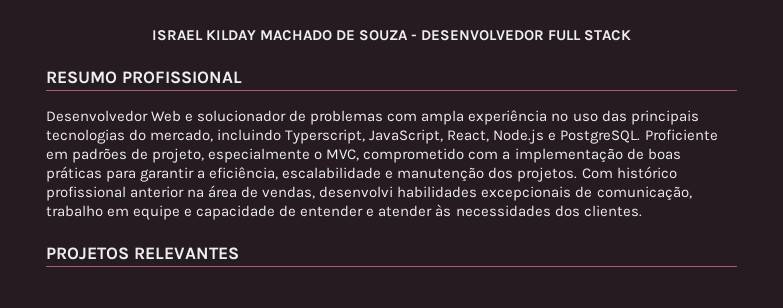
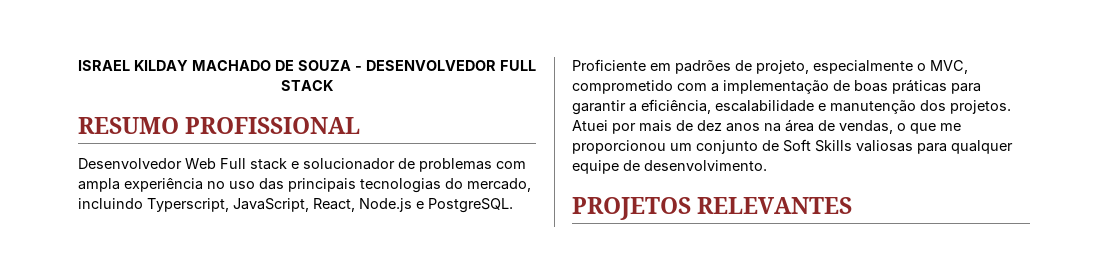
(182, 116) none -> [220,158,287,170] Full stack
[581,166,677,179] [46,185,692,201] [46,204,642,220] Com histórico profissional anterior na área de vendas, desenvolvi habilidades excepcionais de comunicação, trabalho em equipe e capacidade de entender e atender às necessidades dos clientes. -> [572,119,961,134] [572,139,1013,154] [572,160,767,174] Atuei por mais de dez anos na área de vendas, o que me proporcionou um conjunto de Soft Skills valiosas para qualquer equipe de desenvolvimento.

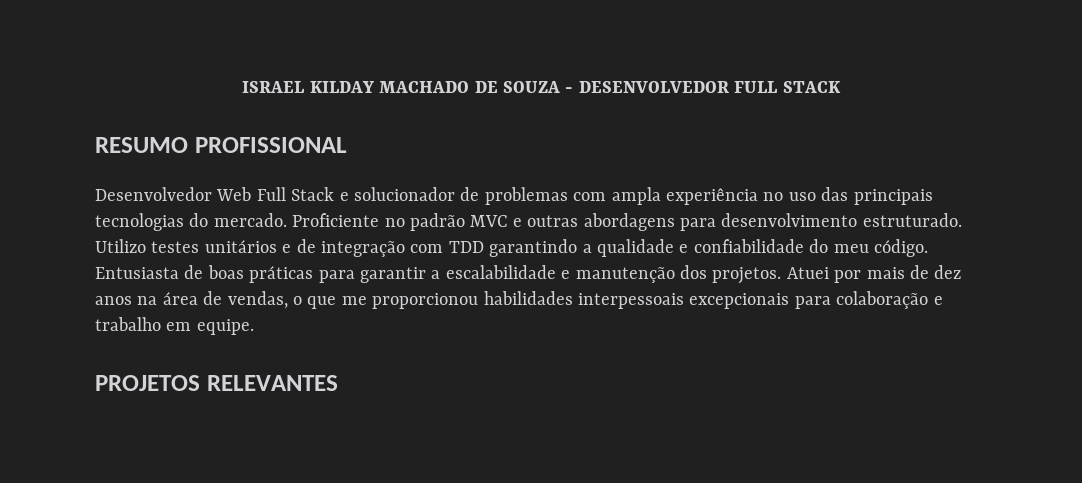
[250,158,287,170] stack -> [291,187,335,201] Stack
[467,178,531,192] [78,198,513,213] [572,59,968,74] [572,80,829,94] mercado, incluindo Typerscript, JavaScript, React, Node.js e PostgreSQL. Proficiente em padrões de projeto, especialmente o MVC, comprometido com a implementação -> [213,213,962,231] [95,239,928,257] [95,267,179,279] mercado. Proficiente no padrão MVC e outras abordagens para desenvolvimento estruturado. Utilizo testes unitários e de integração com TDD garantindo a qualidade e confiabilidade do meu código. Entusiasta
[641,99,711,114] eficiência, -> (441, 274) none
[670,139,1013,154] [572,160,767,174] um conjunto de Soft Skills valiosas para qualquer equipe de desenvolvimento. -> [483,291,943,309] [95,317,254,335] habilidades interpessoais excepcionais para colaboração e trabalho em equipe.

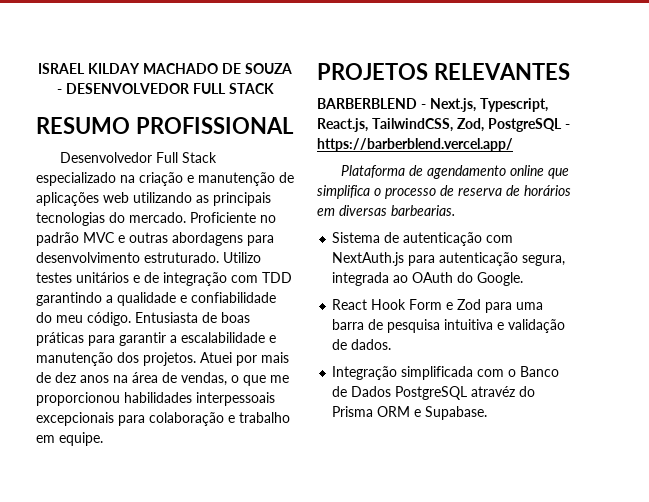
[216,187,252,201] Web -> (152, 157) none
[339,187,849,205] e solucionador de problemas com ampla experiência no uso das -> [36,172,294,186] [36,192,209,206] especializado na criação e manutenção de aplicações web utilizando as
(338, 383) none -> [317,98,548,112] [317,118,570,132] [317,138,513,152] [340,165,569,179] [317,185,571,199] [317,205,455,216] [332,232,514,246] [332,252,566,266] [332,272,524,286] [332,299,544,313] [332,319,566,333] [332,339,392,350] [332,366,560,380] [332,386,536,400] [332,406,488,420] // BARBERBLEND - Next.js, Typescript, React.js, TailwindCSS, Zod, PostgreSQL - https://barberblend.vercel.app/ // Plataforma de agendamento online que simplifica o processo de reserva de horários em diversas barbearias. // Sistema de autenticação com NextAuth.js para autenticação segura, integrada ao OAuth do Google. // React Hook Form e Zod para uma barra de pesquisa intuitiva e validação de dados. // Integração simplificada com o Banco de Dados PostgreSQL atravéz do Prisma ORM e Supabase.

